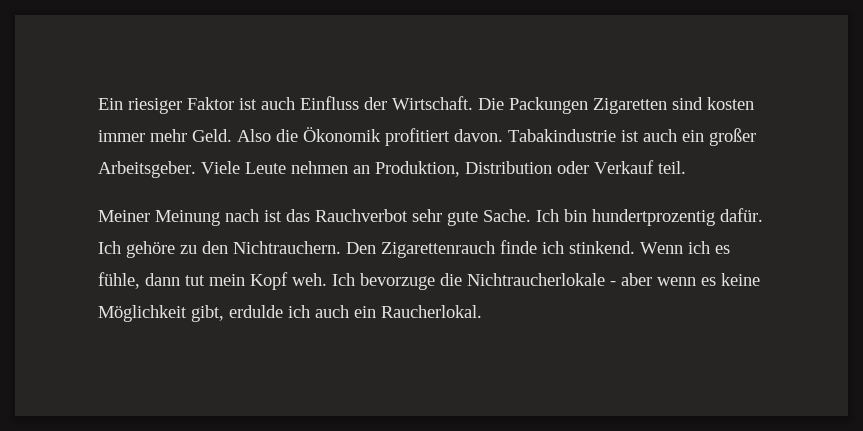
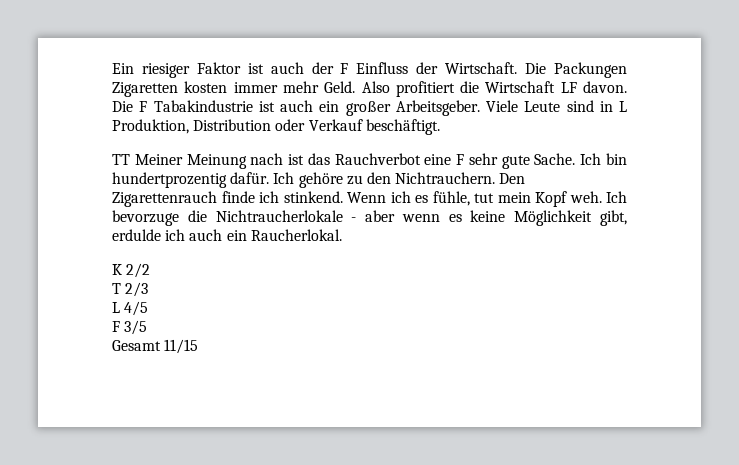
(295, 103) none -> [311,62,349,74] der F
[672,97,703,110] sind -> (178, 89) none
[276,127,503,146] die Ökonomik profitiert davon. -> [395,81,627,97] [112,101,148,112] profitiert die Wirtschaft LF davon. Die F
[291,161,370,174] nehmen an -> [566,100,627,112] sind in L
[658,161,686,174] teil. // -> [365,119,440,135] [112,154,130,165] beschäftigt. // TT
(408, 215) none -> [424,154,465,165] eine F
[145,273,180,286] dann -> (470, 198) none
(482, 311) none -> [112,263,151,278] [112,282,149,297] [112,301,149,316] [112,320,148,335] [112,339,199,354] // K 2/2 // T 2/3 // L 4/5 // F 3/5 // Gesamt 11/15

